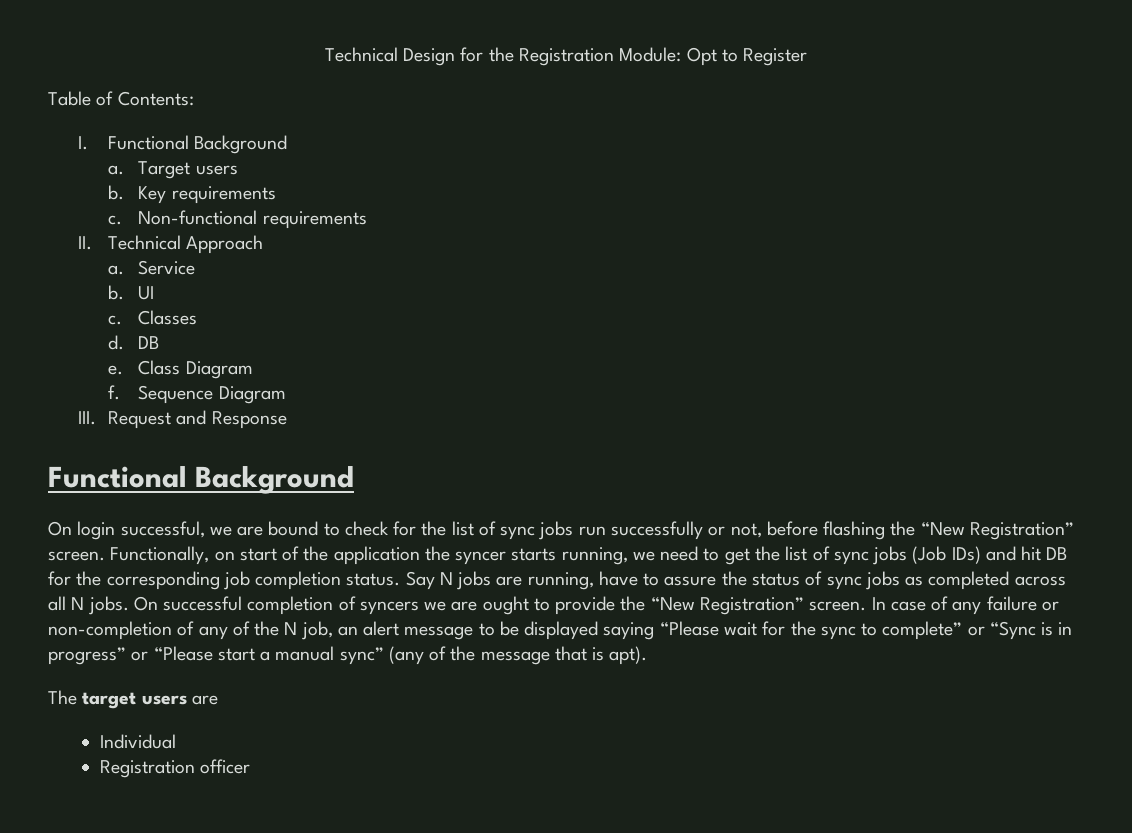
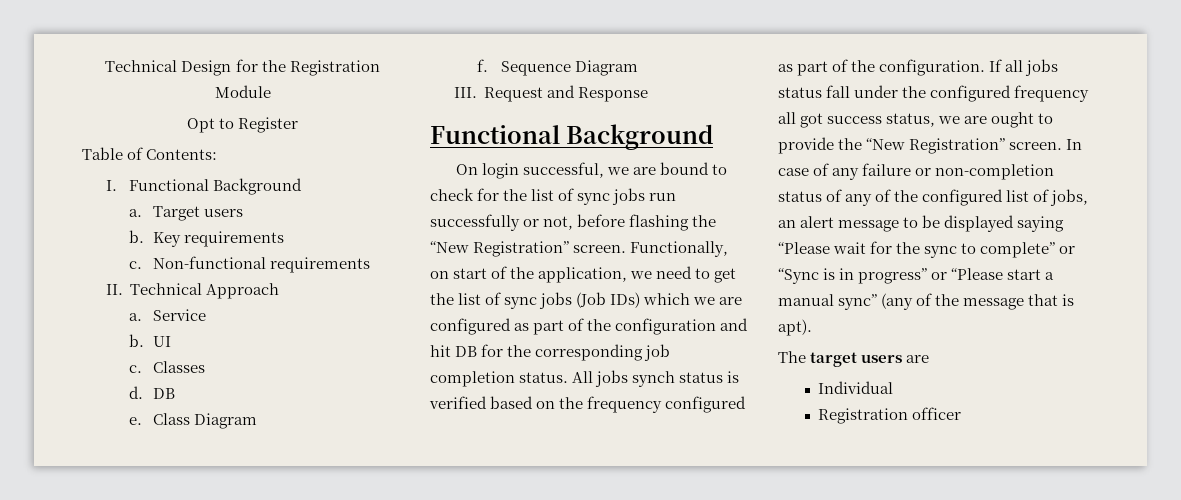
[619,47,682,62] Module: -> [214,85,271,98] Module //
[333,546,628,565] application the syncer starts running, -> [538,267,628,283] application,
(981, 555) none -> [643,293,743,305] [430,318,717,335] which we are configured as part of the configuration
[405,571,1066,590] [48,596,419,615] Say N jobs are running, have to assure the status of sync jobs as completed across all N jobs. On successful completion of syncers -> [572,370,740,387] [429,396,747,413] [778,59,1059,76] [778,85,1090,102] [778,112,936,128] All jobs synch status is verified based on the frequency configured as part of the configuration. If all jobs status fall under the configured frequency all got success status,
(172, 630) none -> [778,191,822,202] status
[284,621,333,640] N job, -> [922,189,1089,206] configured list of jobs,

